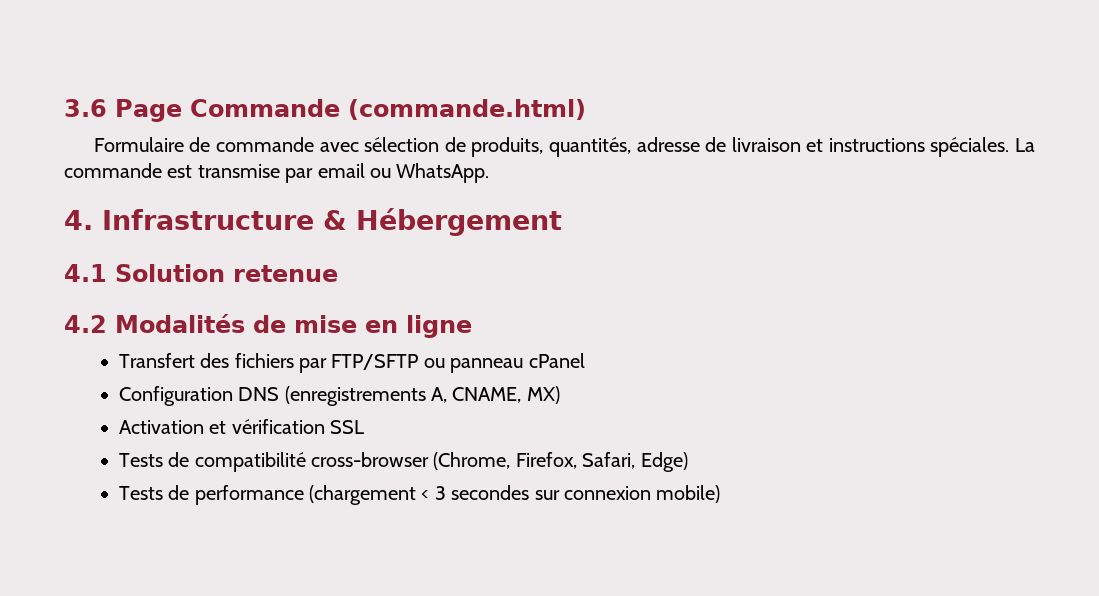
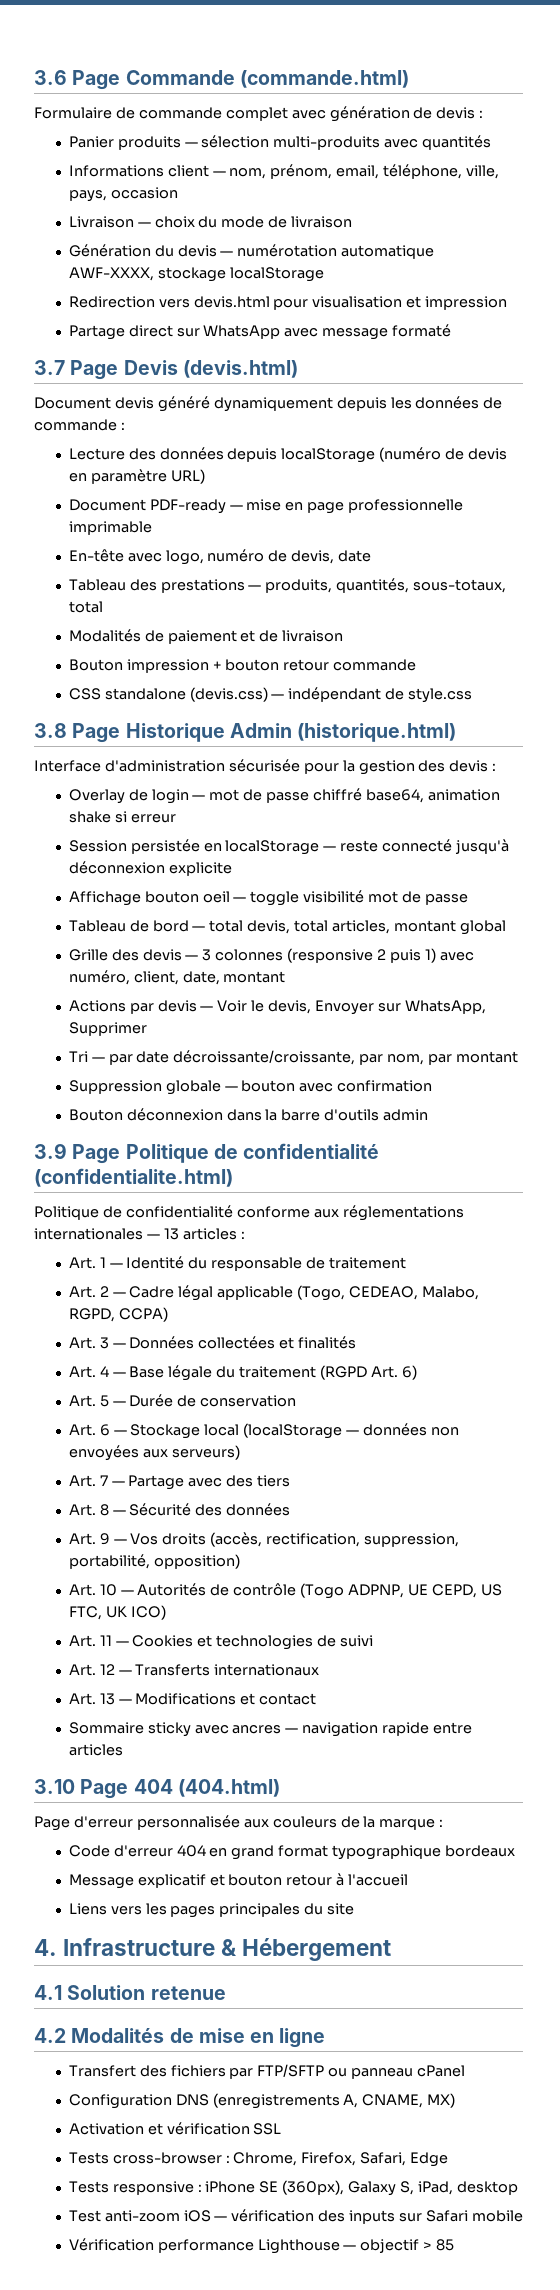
[319,137,1035,157] [64,163,490,183] avec sélection de produits, quantités, adresse de livraison et instructions spéciales. La commande est transmise par email ou WhatsApp. -> [225,106,484,122] [68,135,492,150] [68,164,500,179] [68,187,178,202] [68,216,353,228] [68,244,435,259] [68,267,324,282] [68,296,508,310] [68,324,452,340] [34,360,298,380] [34,396,503,412] [34,419,125,431] [68,447,508,463] [68,469,205,484] [68,499,464,514] [68,521,152,535] [68,549,372,565] [68,578,507,593] [68,601,103,613] [68,629,344,644] [68,659,417,673] [68,687,473,703] [34,723,457,743] [34,759,497,775] [68,788,500,804] [68,811,176,823] [68,839,510,855] [68,861,232,876] [68,890,469,906] [68,920,506,935] [68,948,474,963] [68,970,286,985] [68,1000,486,1015] [68,1022,147,1036] [68,1050,519,1065] [68,1080,433,1095] [68,1108,429,1121] [34,1143,380,1164] [34,1168,233,1187] [34,1205,464,1221] [34,1228,245,1240] [68,1256,407,1271] [68,1285,480,1301] [68,1307,168,1322] [68,1336,357,1349] [68,1365,417,1381] [68,1394,297,1407] [68,1423,460,1439] [68,1445,240,1461] [68,1475,291,1490] [68,1503,291,1516] [68,1532,460,1547] [68,1554,240,1569] [68,1583,502,1599] [68,1605,166,1620] [68,1635,374,1650] [68,1664,320,1676] [68,1693,317,1705] [68,1722,473,1737] [68,1744,123,1756] [34,1779,280,1799] [34,1815,444,1831] [68,1845,516,1860] [68,1873,409,1889] [68,1903,355,1918] complet avec génération de devis : // Panier produits — sélection multi-produits avec quantités // Informations client — nom, prénom, email, téléphone, ville, pays, occasion // Livraison — choix du mode de livraison // Génération du devis — numérotation automatique AWF-XXXX, stockage localStorage // Redirection vers devis.html pour visualisation et impression // Partage direct sur WhatsApp avec message formaté // 3.7 Page Devis (devis.html) // Document devis généré dynamiquement depuis les données de commande : // Lecture des données depuis localStorage (numéro de devis en paramètre URL) // Document PDF-ready — mise en page professionnelle imprimable // En-tête avec logo, numéro de devis, date // Tableau des prestations — produits, quantités, sous-totaux, total // Modalités de paiement et de livraison // Bouton impression + bouton retour commande // CSS standalone (devis.css) — indépendant de style.css // 3.8 Page Historique Admin (historique.html) // Interface d'administration sécurisée pour la gestion des devis : // Overlay de login — mot de passe chiffré base64, animation shake si erreur // Session persistée en localStorage — reste connecté jusqu'à déconnexion explicite // Affichage bouton oeil — toggle visibilité mot de passe // Tableau de bord — total devis, total articles, montant global // Grille des devis — 3 colonnes (responsive 2 puis 1) avec numéro, client, date, montant // Actions par devis — Voir le devis, Envoyer sur WhatsApp, Supprimer // Tri — par date décroissante/croissante, par nom, par montant // Suppression globale — bouton avec confirmation // Bouton déconnexion dans la barre d'outils admin // 3.9 Page Politique de confidentialité (confidentialite.html) // Politique de confidentialité conforme aux réglementations internationales — 13 articles : // Art. 1 — Identité du responsable de traitement // Art. 2 — Cadre légal applicable (Togo, CEDEAO, Malabo, RGPD, CCPA) // Art. 3 — Données collectées et finalités // Art. 4 — Base légale du traitement (RGPD Art. 6) // Art. 5 — Durée de conservation // Art. 6 — Stockage local (localStorage — données non envoyées aux serveurs) // Art. 7 — Partage avec des tiers // Art. 8 — Sécurité des données // Art. 9 — Vos droits (accès, rectification, suppression, portabilité, opposition) // Art. 10 — Autorités de contrôle (Togo ADPNP, UE CEPD, US FTC, UK ICO) // Art. 11 — Cookies et technologies de suivi // Art. 12 — Transferts internationaux // Art. 13 — Modifications et contact // Sommaire sticky avec ancres — navigation rapide entre articles // 3.10 Page 404 (404.html) // Page d'erreur personnalisée aux couleurs de la marque : // Code d'erreur 404 en grand format typographique bordeaux // Message explicatif et bouton retour à l'accueil // Liens vers les pages principales du site
[168,452,511,472] de compatibilité cross-browser (Chrome, -> [112,2152,298,2166] cross-browser : Chrome,
[640,452,688,472] [118,485,721,505] Edge) // Tests de performance (chargement < 3 secondes sur connexion mobile) -> [410,2152,449,2167] [68,2180,518,2196] [68,2209,523,2224] [68,2238,455,2254] Edge // Tests responsive : iPhone SE (360px), Galaxy S, iPad, desktop // Test anti-zoom iOS — vérification des inputs sur Safari mobile // Vérification performance Lighthouse — objectif > 85

